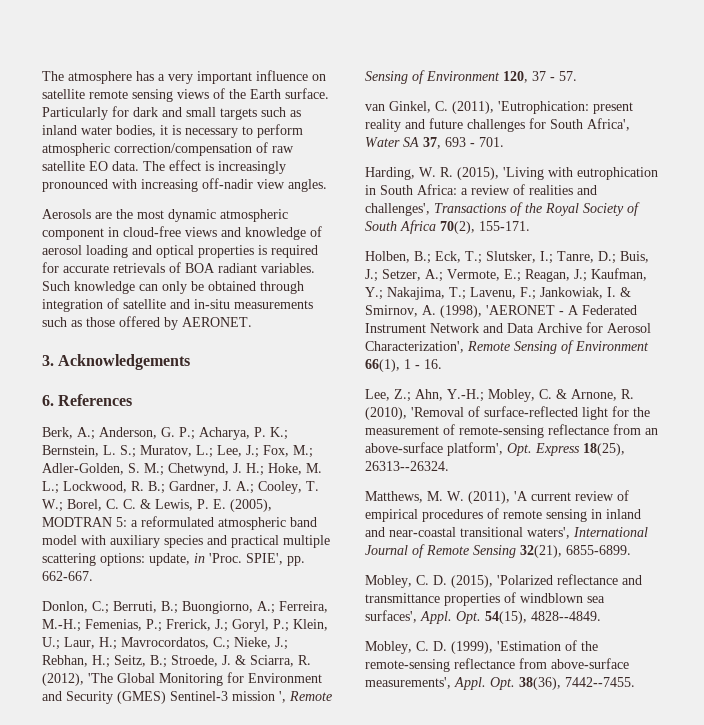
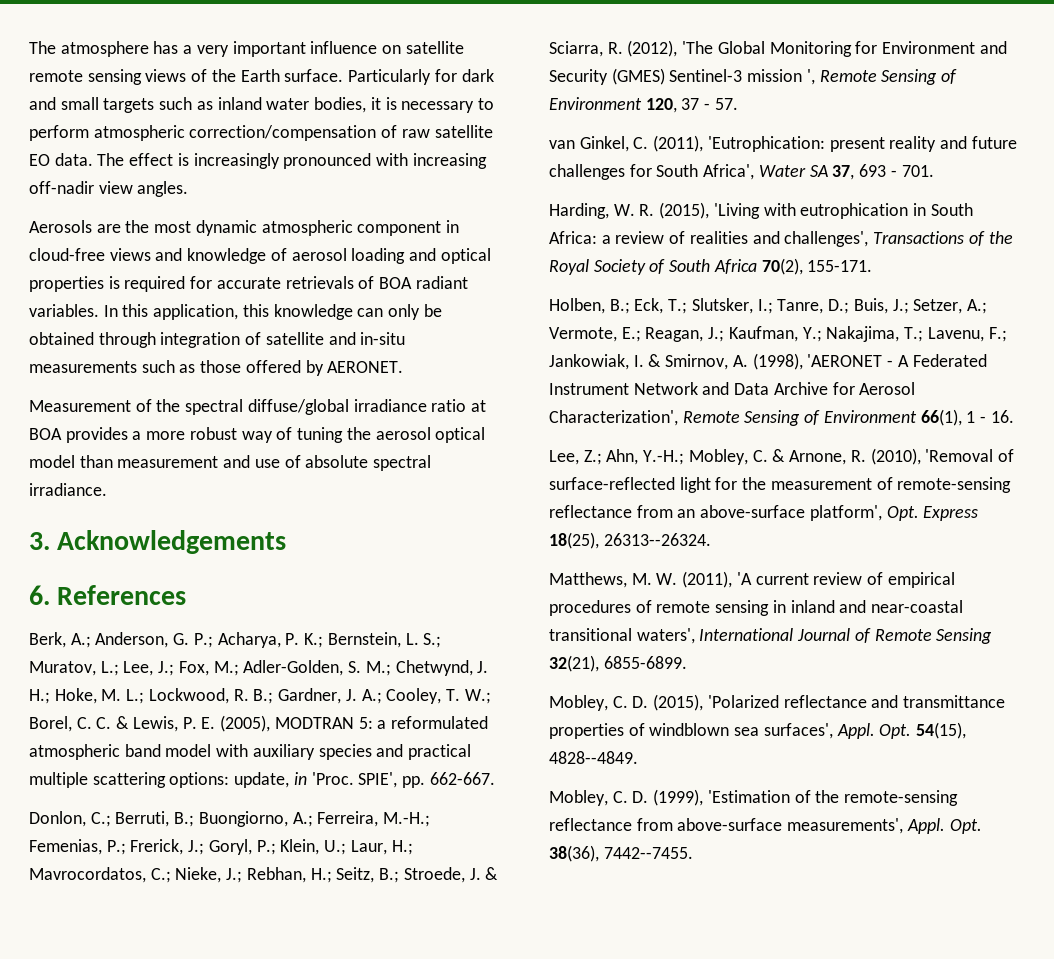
[42,281,70,291] Such -> [103,304,269,320] In this application, this
(252, 322) none -> [29,399,487,415] [29,427,486,443] [29,455,432,471] [29,483,107,496] // Measurement of the spectral diffuse/global irradiance ratio at BOA provides a more robust way of tuning the aerosol optical model than measurement and use of absolute spectral irradiance.

